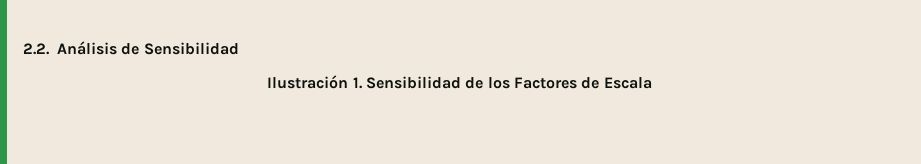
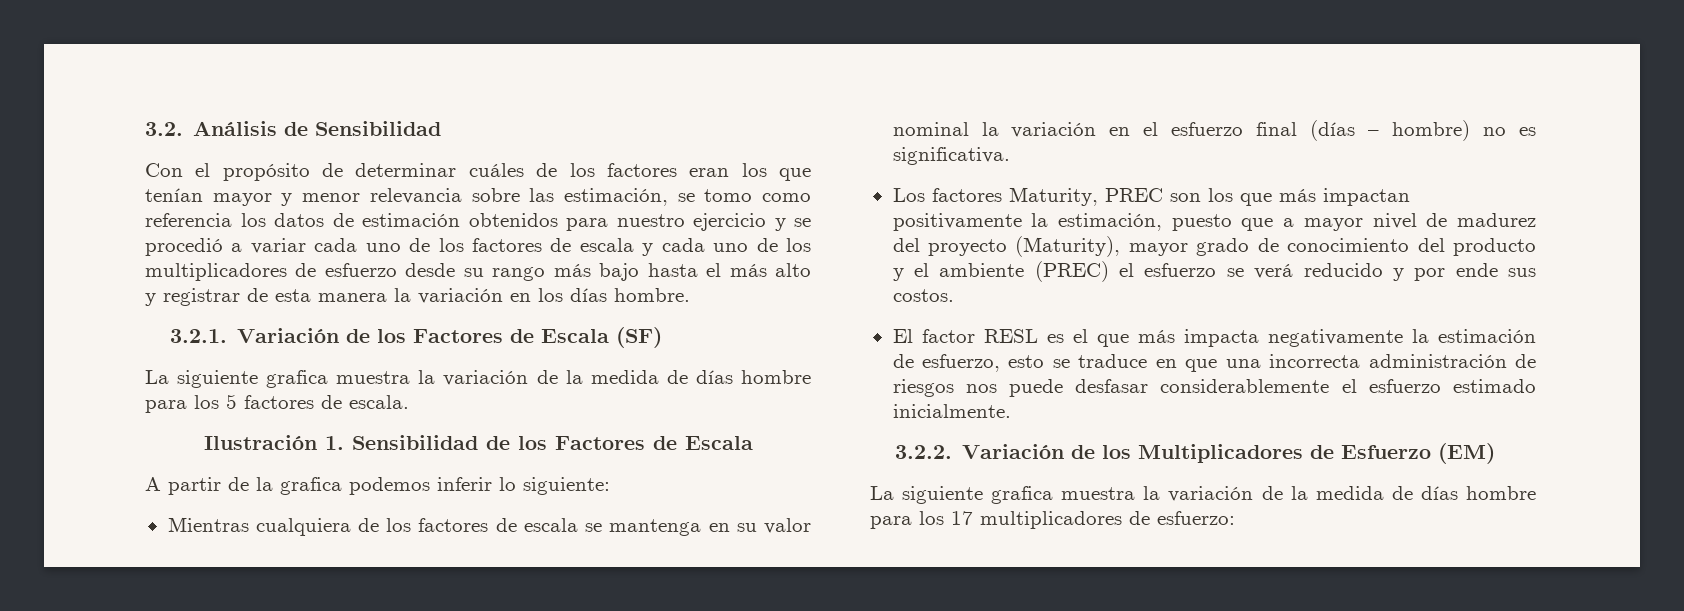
[23,43,50,55] 2.2. -> [145,122,183,136] 3.2.
(239, 48) none -> [145,163,812,181] [145,188,811,206] [145,213,811,231] [145,238,812,256] [145,263,811,281] [145,288,690,306] [169,327,663,348] [145,370,811,388] [145,394,409,413] // Con el propósito de determinar cuáles de los factores eran los que tenían mayor y menor relevancia sobre las estimación, se tomo como referencia los datos de estimación obtenidos para nuestro ejercicio y se procedió a variar cada uno de los factores de escala y cada uno de los multiplicadores de esfuerzo desde su rango más bajo hasta el más alto y registrar de esta manera la variación en los días hombre. // 3.2.1. Variación de los Factores de Escala (SF) // La siguiente grafica muestra la variación de la medida de días hombre para los 5 factores de escala.
(652, 83) none -> [145,477,610,495] [167,517,812,536] [892,120,1536,141] [892,147,1010,165] [892,187,1410,206] [892,213,1537,231] [892,236,1536,257] [892,261,1537,282] [892,289,954,302] [892,329,1536,347] [892,354,1536,372] [892,379,1536,397] [892,404,1011,418] [894,443,1496,464] [870,486,1536,504] [870,511,1235,529] // A partir de la grafica podemos inferir lo siguiente: // Mientras cualquiera de los factores de escala se mantenga en su valor nominal la variación en el esfuerzo final (días – hombre) no es significativa. // Los factores Maturity, PREC son los que más impactan positivamente la estimación, puesto que a mayor nivel de madurez del proyecto (Maturity), mayor grado de conocimiento del producto y el ambiente (PREC) el esfuerzo se verá reducido y por ende sus costos. // El factor RESL es el que más impacta negativamente la estimación de esfuerzo, esto se traduce en que una incorrecta administración de riesgos nos puede desfasar considerablemente el esfuerzo estimado inicialmente. // 3.2.2. Variación de los Multiplicadores de Esfuerzo (EM) // La siguiente grafica muestra la variación de la medida de días hombre para los 17 multiplicadores de esfuerzo:

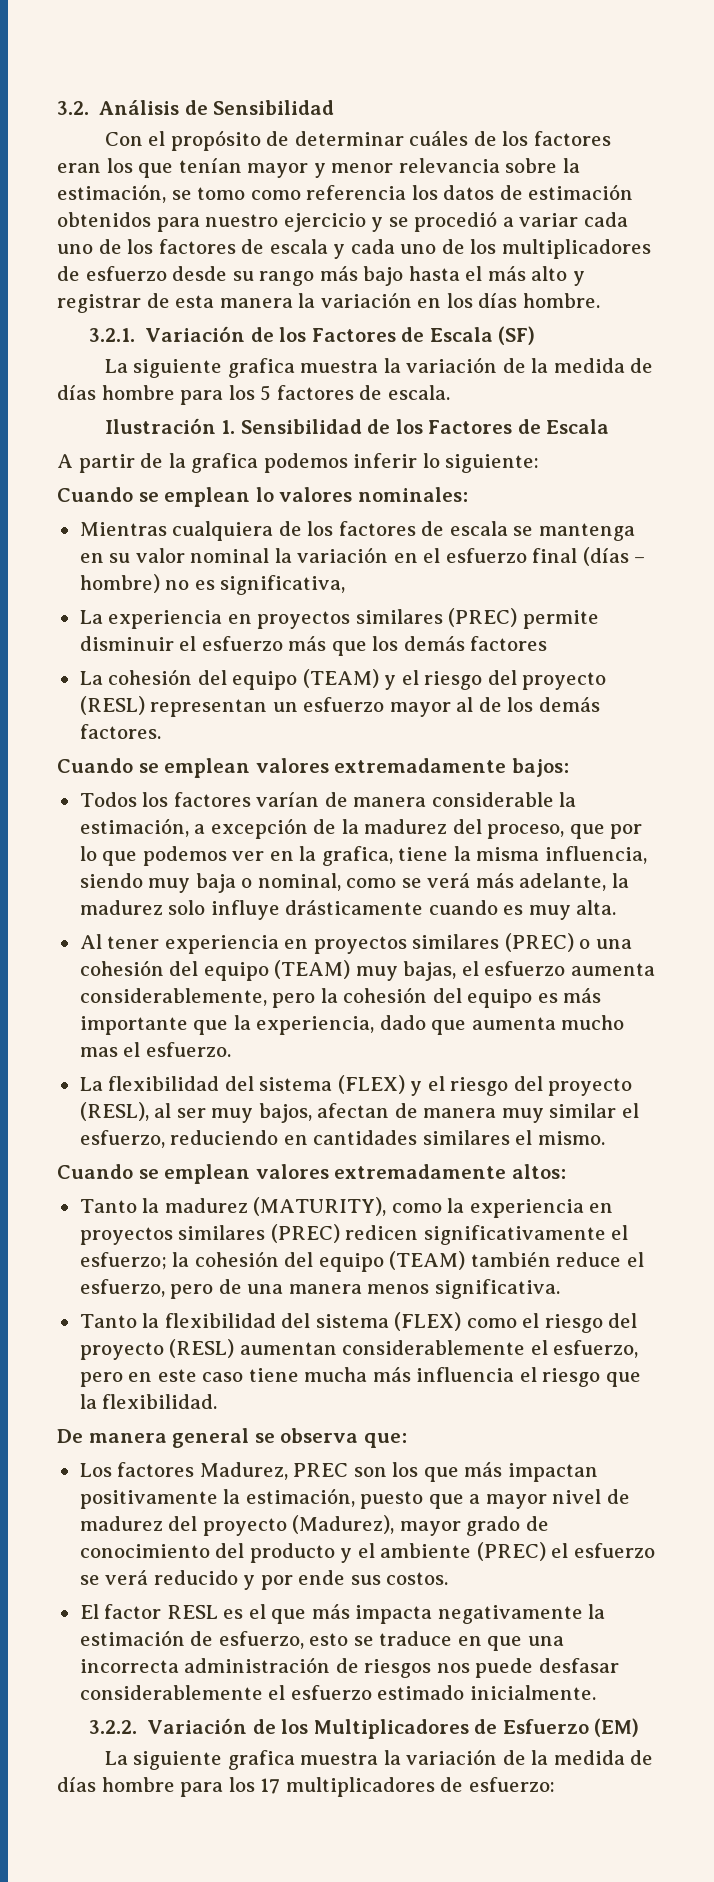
[529,188,555,202] las -> [562,158,580,173] la
(610, 486) none -> [57,487,468,507] // Cuando se emplean lo valores nominales:
[892,147,1010,165] significativa. -> [220,575,346,595] [79,608,599,629] [79,636,548,656] [79,669,607,690] [79,696,600,717] [79,724,161,739] [57,758,569,778] [79,792,577,807] [79,818,643,839] [79,846,647,866] [79,873,629,893] [79,900,617,920] [79,933,632,954] [79,960,655,981] [79,987,602,1008] [79,1015,625,1035] [79,1042,231,1057] [79,1075,633,1096] [79,1102,639,1123] [79,1130,605,1148] [57,1164,566,1184] [79,1197,614,1218] [79,1224,629,1245] [79,1251,644,1272] [79,1279,560,1299] [79,1312,638,1333] [79,1339,639,1360] [79,1367,641,1387] [79,1394,218,1409] [57,1428,407,1448] significativa, // La experiencia en proyectos similares (PREC) permite disminuir el esfuerzo más que los demás factores // La cohesión del equipo (TEAM) y el riesgo del proyecto (RESL) representan un esfuerzo mayor al de los demás factores. // Cuando se emplean valores extremadamente bajos: // Todos los factores varían de manera considerable la estimación, a excepción de la madurez del proceso, que por lo que podemos ver en la grafica, tiene la misma influencia, siendo muy baja o nominal, como se verá más adelante, la madurez solo influye drásticamente cuando es muy alta. // Al tener experiencia en proyectos similares (PREC) o una cohesión del equipo (TEAM) muy bajas, el esfuerzo aumenta considerablemente, pero la cohesión del equipo es más importante que la experiencia, dado que aumenta mucho mas el esfuerzo. // La flexibilidad del sistema (FLEX) y el riesgo del proyecto (RESL), al ser muy bajos, afectan de manera muy similar el esfuerzo, reduciendo en cantidades similares el mismo. // Cuando se emplean valores extremadamente altos: // Tanto la madurez (MATURITY), como la experiencia en proyectos similares (PREC) redicen significativamente el esfuerzo; la cohesión del equipo (TEAM) también reduce el esfuerzo, pero de una manera menos significativa. // Tanto la flexibilidad del sistema (FLEX) como el riesgo del proyecto (RESL) aumentan considerablemente el esfuerzo, pero en este caso tiene mucha más influencia el riesgo que la flexibilidad. // De manera general se observa que:
[1008,187,1098,206] Maturity, -> [199,1462,288,1480] Madurez,
[1015,236,1121,257] (Maturity), -> [292,1515,395,1534] (Madurez),

